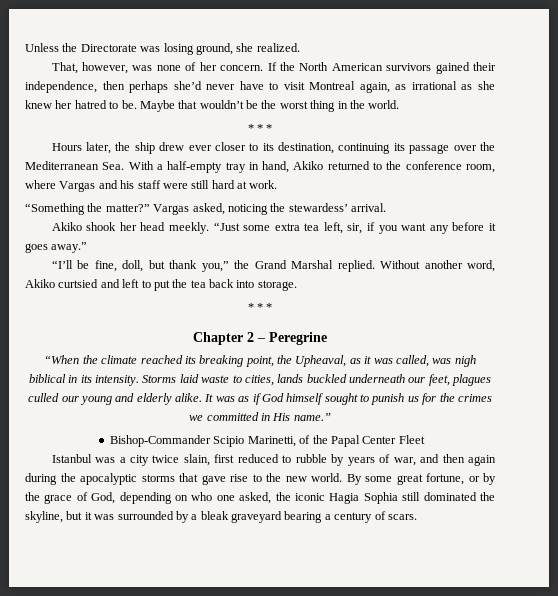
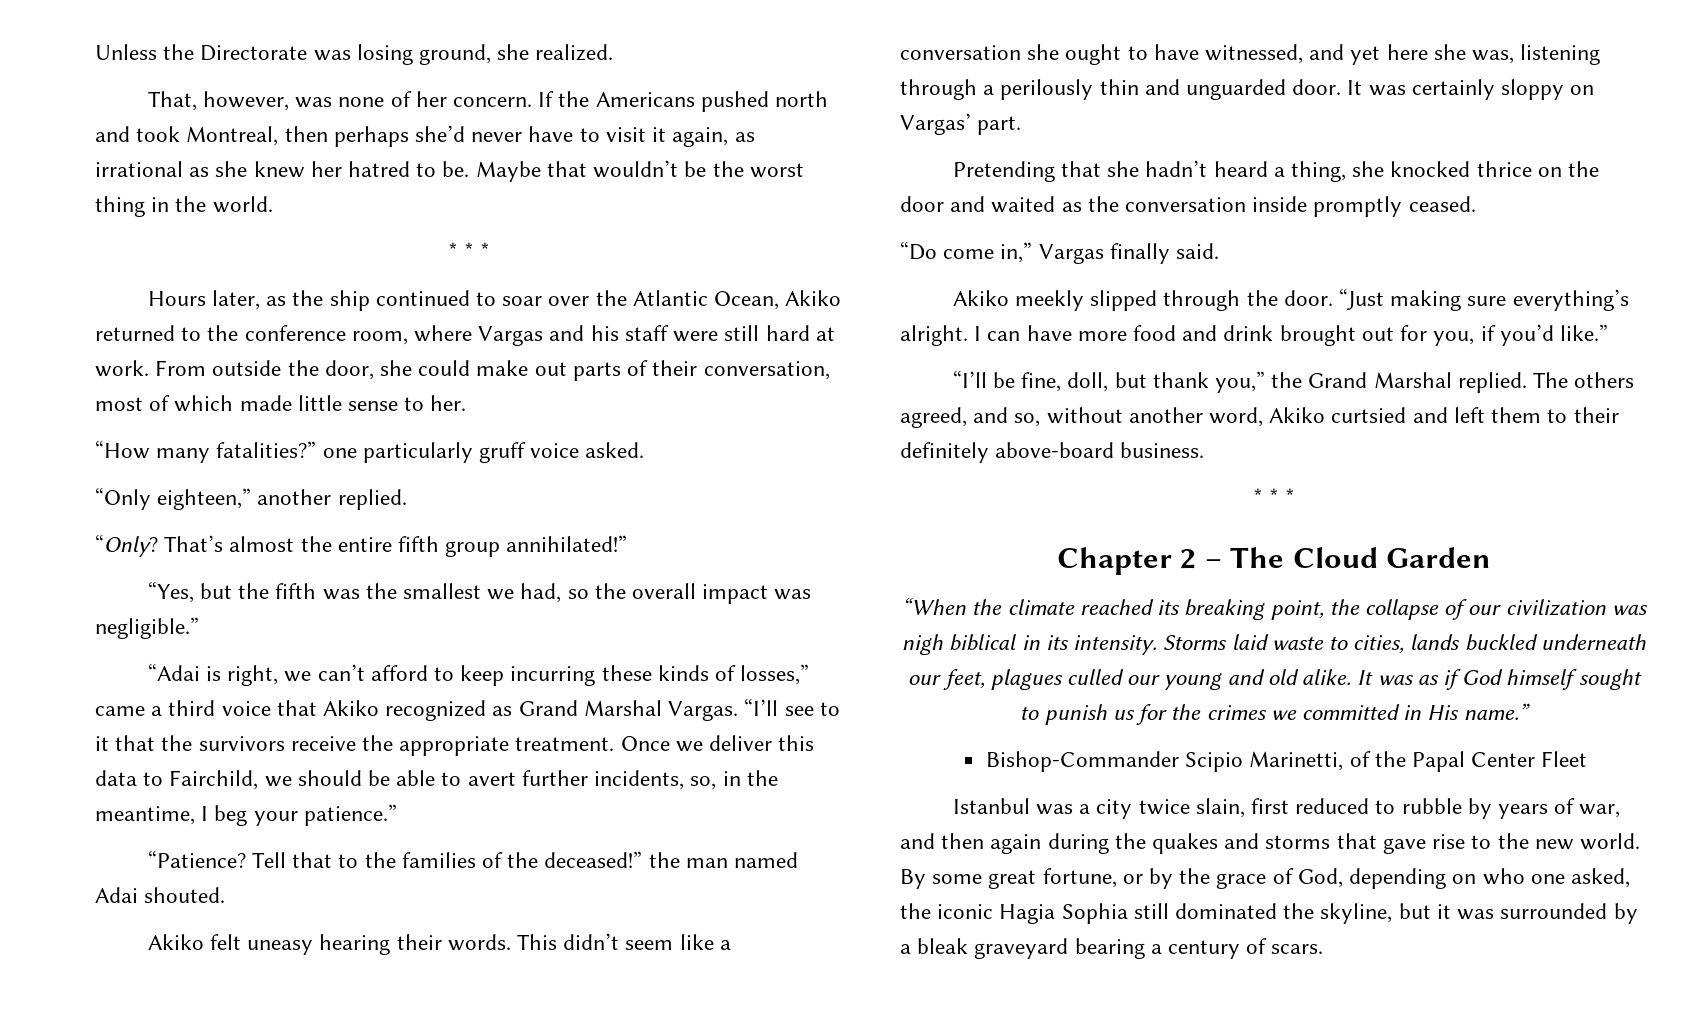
[299,62,496,74] [25,81,97,93] North American survivors gained their independence, -> [595,91,828,112] [95,126,279,146] Americans pushed north and took Montreal,
[309,81,356,90] Montreal -> [652,127,667,142] it
(112, 148) none -> [266,296,287,306] as
[159,142,495,154] [25,161,290,173] drew ever closer to its destination, continuing its passage over the Mediterranean Sea. With a half-empty tray in hand, -> [375,290,779,310] continued to soar over the Atlantic Ocean,
[25,203,386,215] [51,222,496,234] [25,242,88,253] // “Something the matter?” Vargas asked, noticing the stewardess’ arrival. // Akiko shook her head meekly. “Just some extra tea left, sir, if you want any before it goes away.” -> [155,360,830,381] [95,395,467,412] [95,440,645,463] [95,487,407,510] [95,534,628,557] [147,581,812,604] [95,617,199,639] [147,663,810,686] [95,698,840,721] [95,735,815,756] [95,770,778,790] [95,804,397,826] [147,850,798,868] [95,887,226,903] [147,933,731,955] [900,44,1601,65] [900,79,1595,100] [900,113,1022,135] [952,160,1599,182] [900,196,1476,217] [900,241,1220,264] [952,288,1629,311] [900,324,1608,346] From outside the door, she could make out parts of their conversation, most of which made little sense to her. // “How many fatalities?” one particularly gruff voice asked. // “Only eighteen,” another replied. // “Only? That’s almost the entire fifth group annihilated!” // “Yes, but the fifth was the smallest we had, so the overall impact was negligible.” // “Adai is right, we can’t afford to keep incurring these kinds of losses,” came a third voice that Akiko recognized as Grand Marshal Vargas. “I’ll see to it that the survivors receive the appropriate treatment. Once we deliver this data to Fairchild, we should be able to avert further incidents, so, in the meantime, I beg your patience.” // “Patience? Tell that to the families of the deceased!” the man named Adai shouted. // Akiko felt uneasy hearing their words. This didn’t seem like a conversation she ought to have witnessed, and yet here she was, listening through a perilously thin and unguarded door. It was certainly sloppy on Vargas’ part. // Pretending that she hadn’t heard a thing, she knocked thrice on the door and waited as the conversation inside promptly ceased. // “Do come in,” Vargas finally said. // Akiko meekly slipped through the door. “Just making sure everything’s alright. I can have more food and drink brought out for you, if you’d like.”
[380,260,421,269] Without -> [1532,372,1635,388] [900,407,1123,428] The others agreed, and so, without
[141,279,297,291] to put the tea back into storage. -> [1491,407,1619,423] [900,442,1205,463] them to their definitely above-board business.
[269,332,327,345] Peregrine -> [1230,547,1491,568] The Cloud Garden
[295,355,429,367] Upheaval, as it was called, -> [1364,599,1606,620] collapse of our civilization
[136,393,172,405] elderly -> [1267,669,1299,685] old
[80,473,137,485] apocalyptic -> [1152,833,1260,854] quakes and

